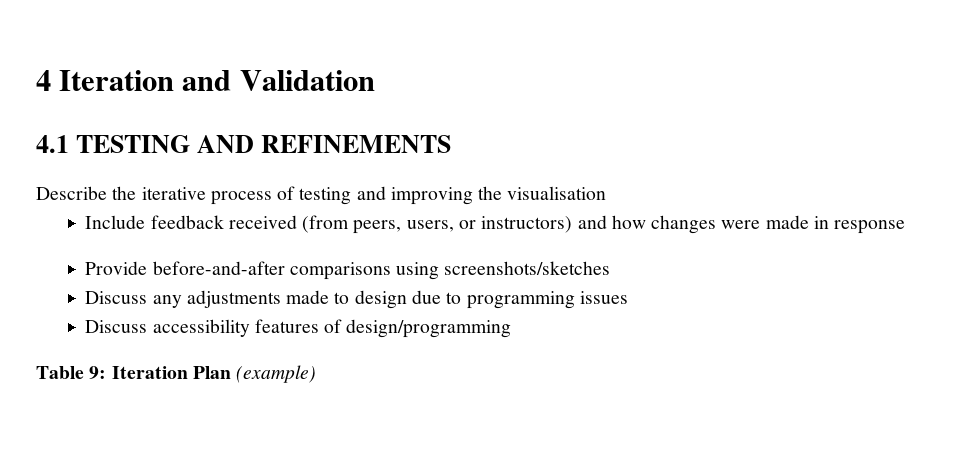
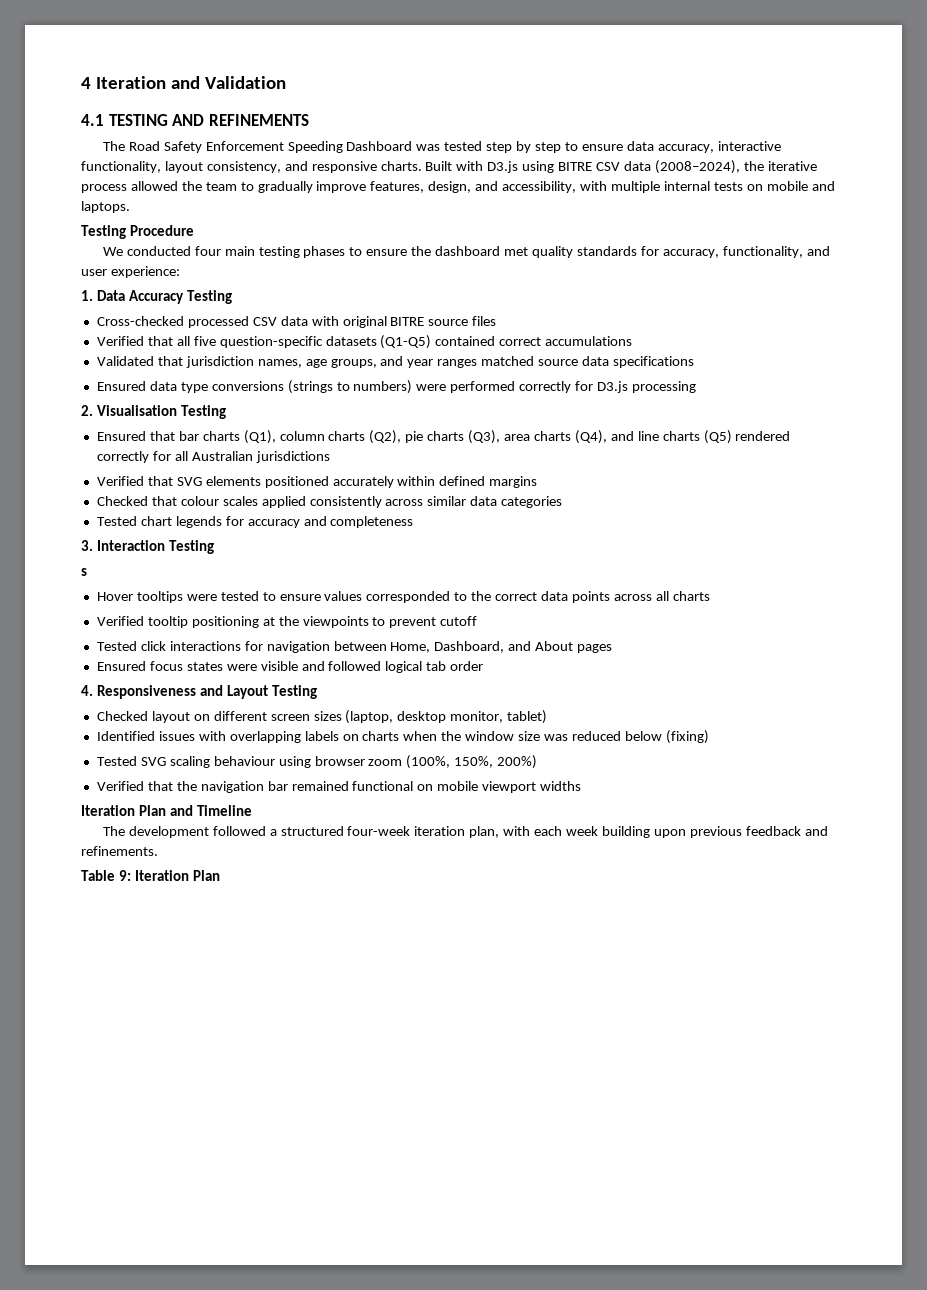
[36,186,607,205] [85,215,906,234] [85,261,611,280] [85,290,628,309] [85,319,512,338] Describe the iterative process of testing and improving the visualisation // Include feedback received (from peers, users, or instructors) and how changes were made in response // Provide before-and-after comparisons using screenshots/sketches // Discuss any adjustments made to design due to programming issues // Discuss accessibility features of design/programming -> [102,141,781,153] [81,160,817,174] [81,181,835,193] [81,201,130,213] [81,225,194,239] [102,246,830,258] [81,266,180,278] [81,290,232,304] [96,316,497,328] [96,335,633,349] [96,356,694,368] [96,380,696,394] [81,405,226,419] [96,430,791,444] [96,451,330,463] [96,476,538,488] [96,496,563,508] [96,516,414,528] [81,540,214,554] [81,568,87,576] [96,591,710,603] [96,616,478,628] [96,641,613,653] [96,661,484,673] [81,685,317,699] [96,710,548,724] [96,730,709,744] [96,755,538,769] [96,781,582,793] [81,805,252,816] [102,826,828,838] [81,846,158,856] The Road Safety Enforcement Speeding Dashboard was tested step by step to ensure data accuracy, interactive functionality, layout consistency, and responsive charts. Built with D3.js using BITRE CSV data (2008–2024), the iterative process allowed the team to gradually improve features, design, and accessibility, with multiple internal tests on mobile and laptops. // Testing Procedure // We conducted four main testing phases to ensure the dashboard met quality standards for accuracy, functionality, and user experience: // 1. Data Accuracy Testing // Cross-checked processed CSV data with original BITRE source files // Verified that all five question-specific datasets (Q1-Q5) contained correct accumulations // Validated that jurisdiction names, age groups, and year ranges matched source data specifications // Ensured data type conversions (strings to numbers) were performed correctly for D3.js processing // 2. Visualisation Testing // Ensured that bar charts (Q1), column charts (Q2), pie charts (Q3), area charts (Q4), and line charts (Q5) rendered correctly for all Australian jurisdictions // Verified that SVG elements positioned accurately within defined margins // Checked that colour scales applied consistently across similar data categories // Tested chart legends for accuracy and completeness // 3. Interaction Testing // s // Hover tooltips were tested to ensure values corresponded to the correct data points across all charts // Verified tooltip positioning at the viewpoints to prevent cutoff // Tested click interactions for navigation between Home, Dashboard, and About pages // Ensured focus states were visible and followed logical tab order // 4. Responsiveness and Layout Testing // Checked layout on different screen sizes (laptop, desktop monitor, tablet) // Identified issues with overlapping labels on charts when the window size was reduced below (fixing) // Tested SVG scaling behaviour using browser zoom (100%, 150%, 200%) // Verified that the navigation bar remained functional on mobile viewport widths // Iteration Plan and Timeline // The development followed a structured four-week iteration plan, with each week building upon previous feedback and refinements.
[236,365,317,383] (example) -> (220, 875) none

